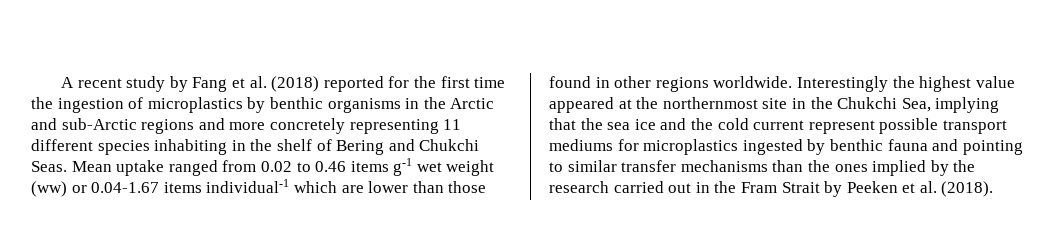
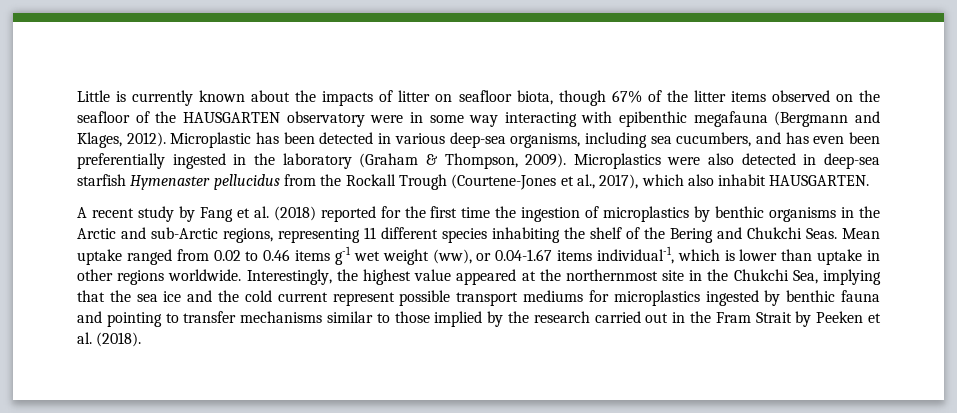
(61, 82) none -> [77,90,880,106] [77,111,880,127] [77,132,880,148] [77,153,880,169] [77,174,870,190] Little is currently known about the impacts of litter on seafloor biota, though 67% of the litter items observed on the seafloor of the HAUSGARTEN observatory were in some way interacting with epibenthic megafauna (Bergmann and Klages, 2012). Microplastic has been detected in various deep-sea organisms, including sea cucumbers, and has even been preferentially ingested in the laboratory (Graham & Thompson, 2009). Microplastics were also detected in deep-sea starfish Hymenaster pellucidus from the Rockall Trough (Courtene-Jones et al., 2017), which also inhabit HAUSGARTEN. //
[141,118,345,134] regions and more concretely -> [223,228,273,243] regions,
[231,140,246,151] in -> (560, 235) none
(332, 145) none -> [644,227,665,239] the
[31,181,67,197] (ww) -> [432,249,472,264] (ww),
[206,179,487,193] [549,76,591,88] individual-1 which are lower than those found -> [596,246,863,265] individual-1, which is lower than uptake
[796,76,888,92] Interestingly -> [246,269,332,285] Interestingly,
[567,160,617,172] similar -> (179, 318) none
[772,160,868,172] than the ones -> [327,311,430,323] similar to those

